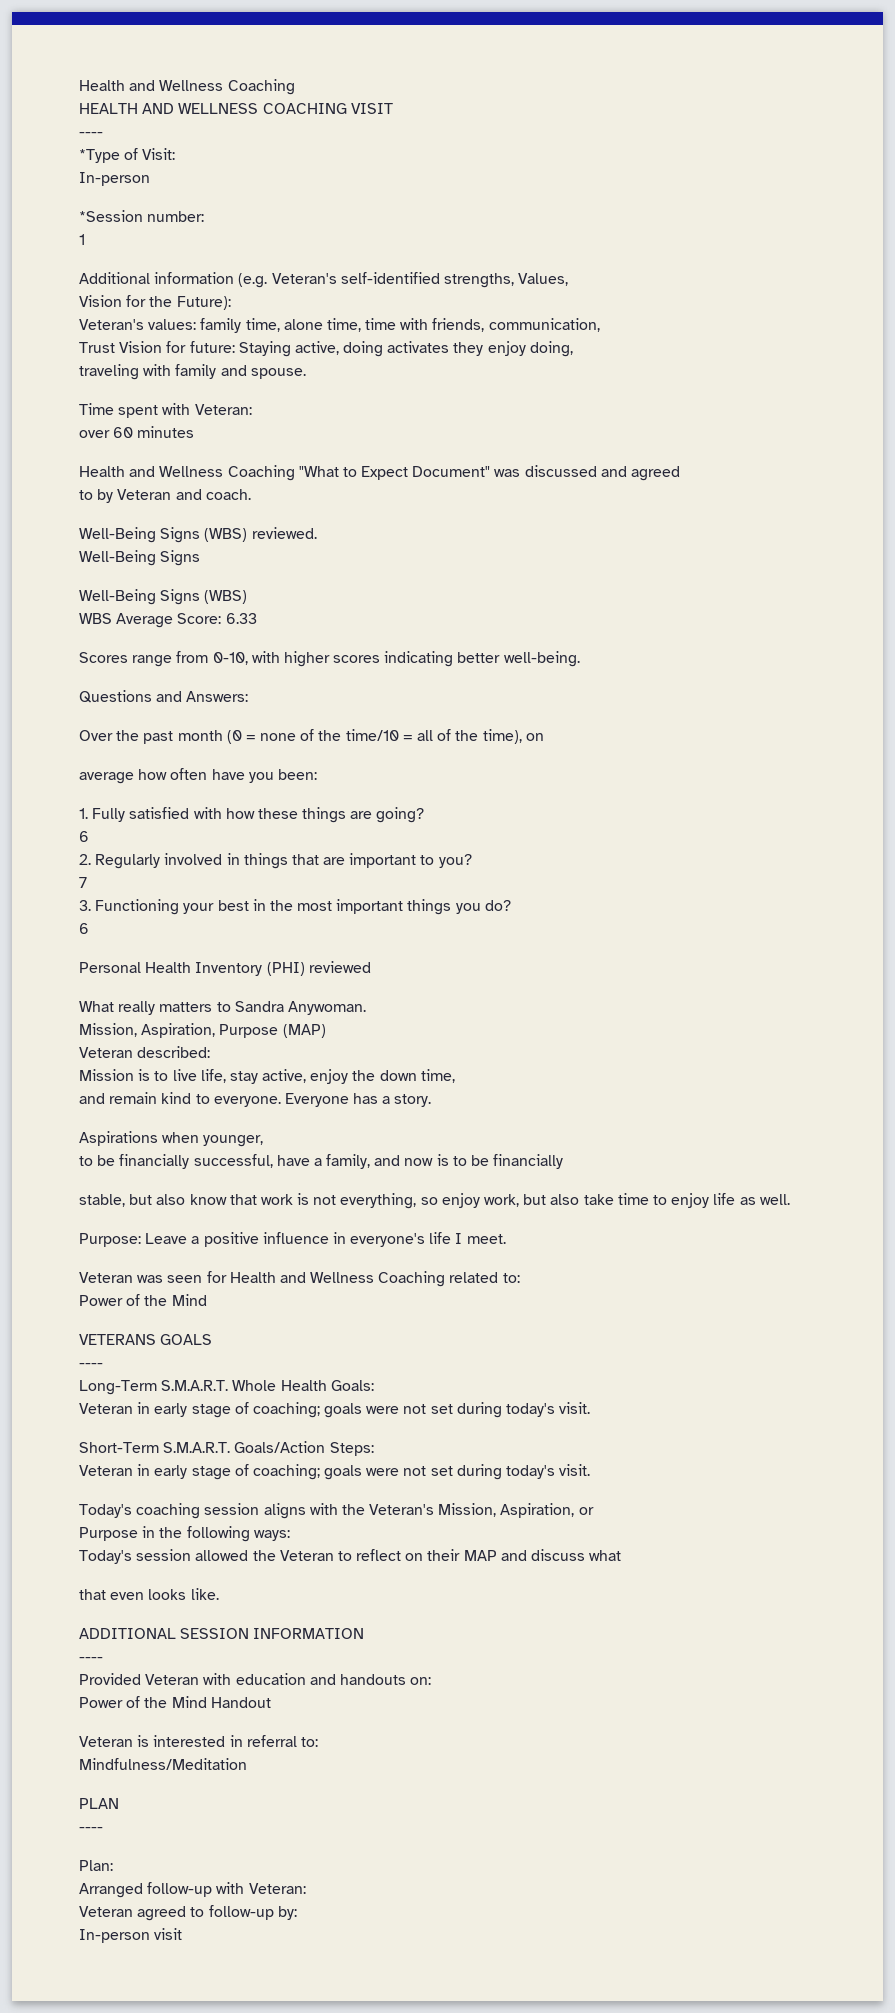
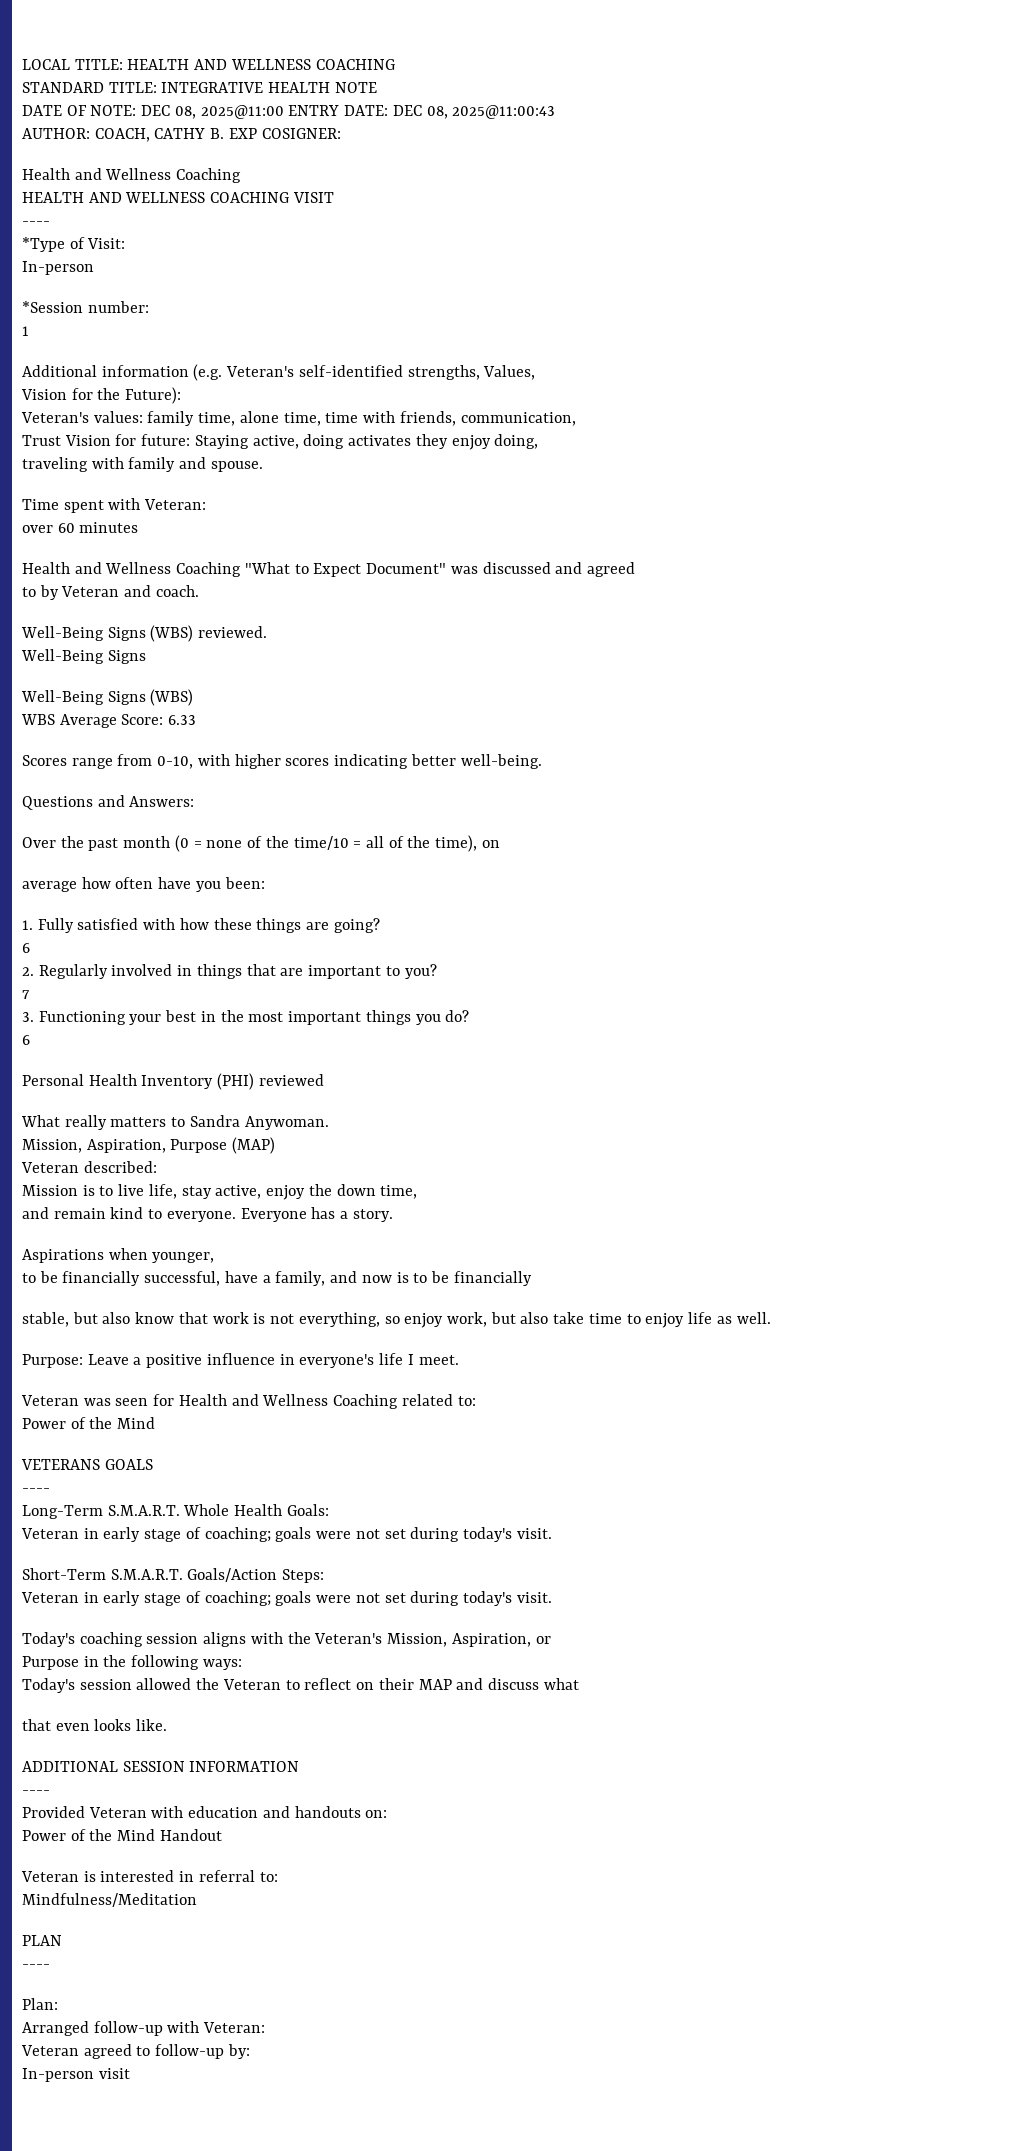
(79, 85) none -> [22,59,395,70] [22,82,377,93] [22,105,556,119] [22,128,341,142] LOCAL TITLE: HEALTH AND WELLNESS COACHING // STANDARD TITLE: INTEGRATIVE HEALTH NOTE // DATE OF NOTE: DEC 08, 2025@11:00 ENTRY DATE: DEC 08, 2025@11:00:43 // AUTHOR: COACH, CATHY B. EXP COSIGNER: //

